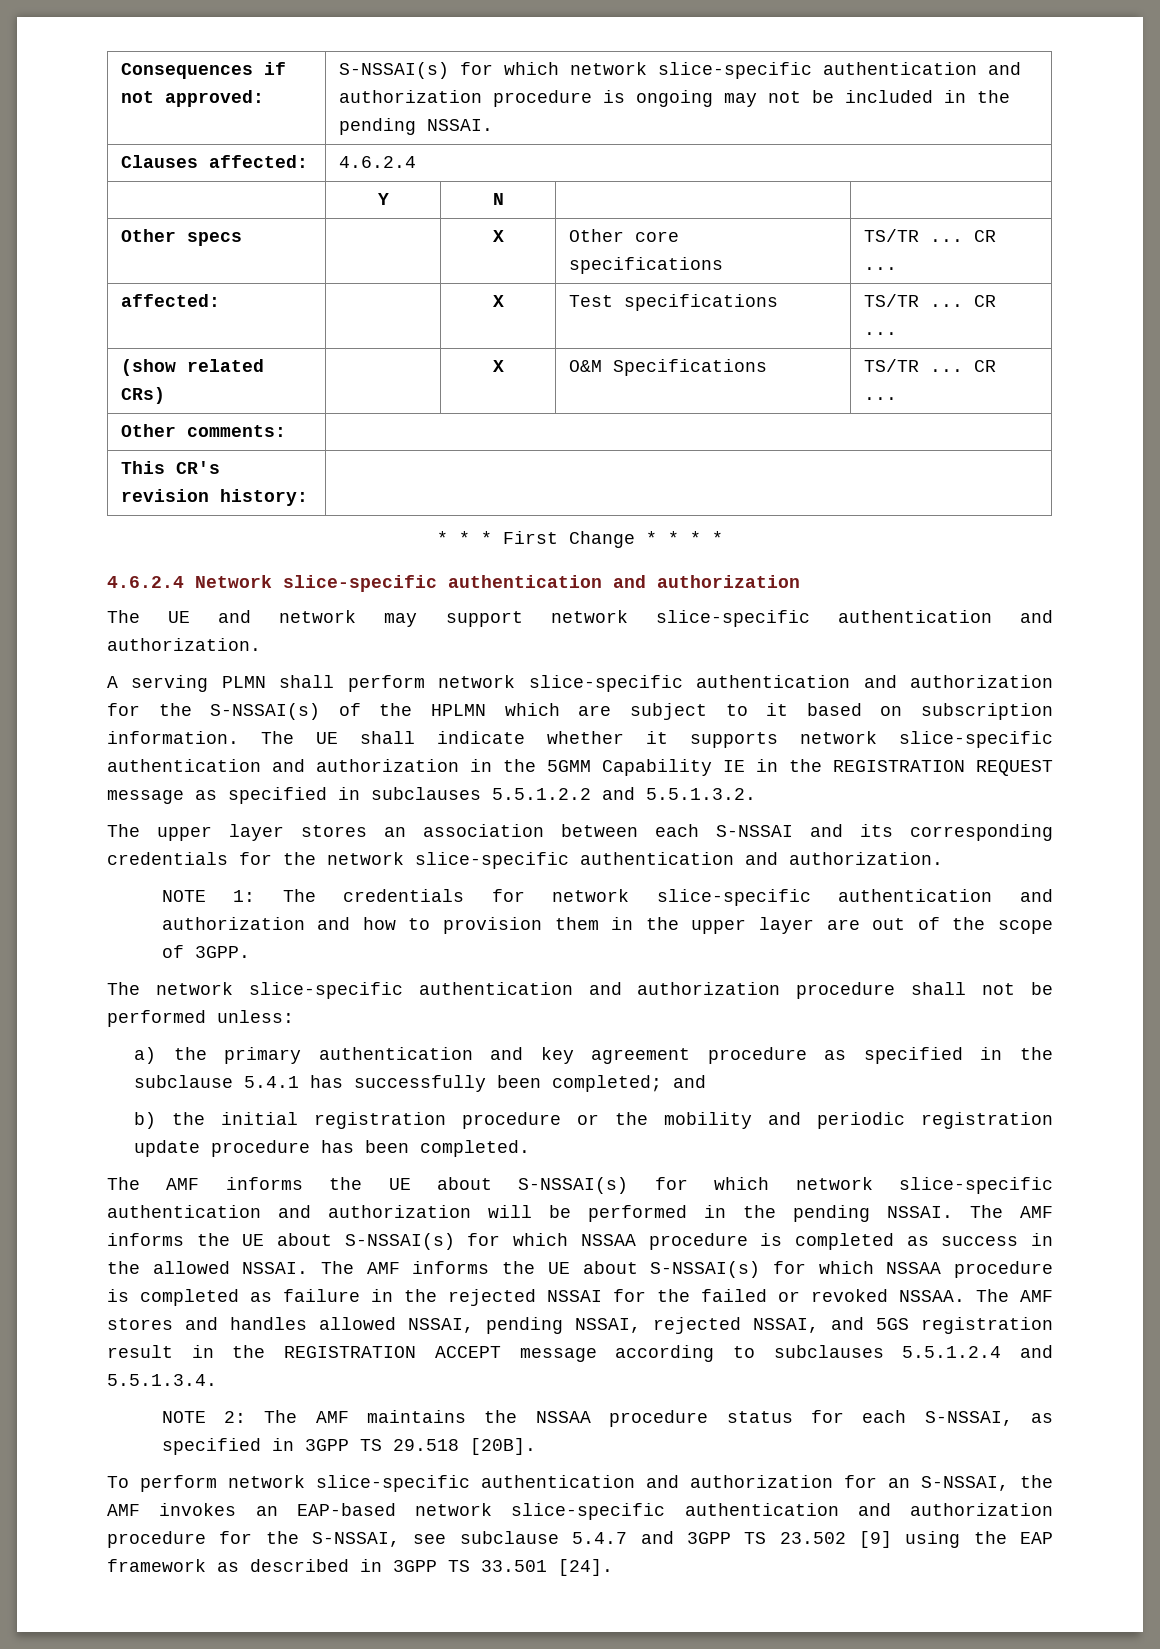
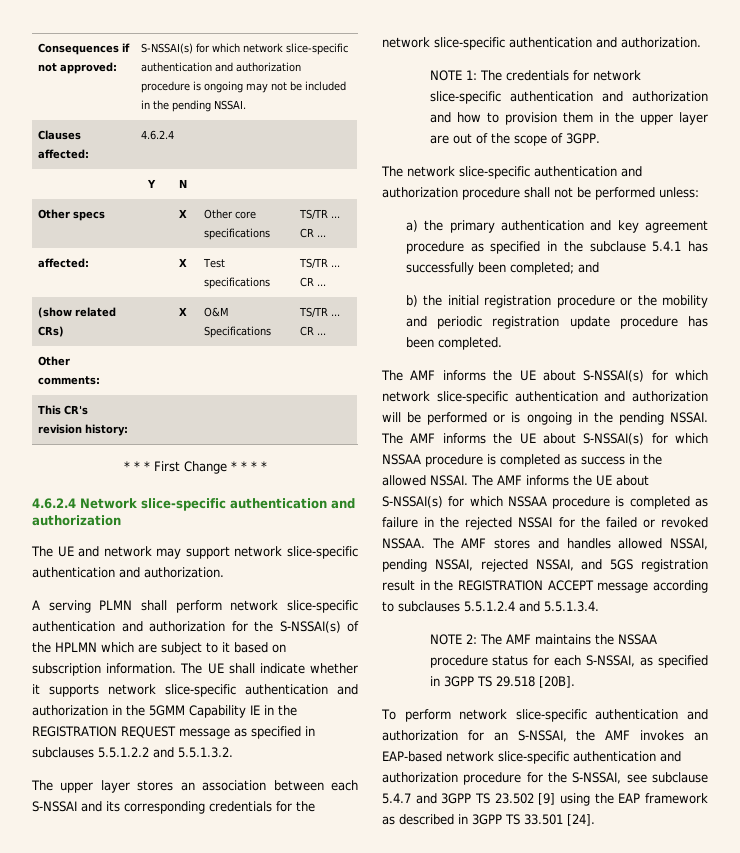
(687, 1213) none -> [493,412,572,425] or is ongoing

